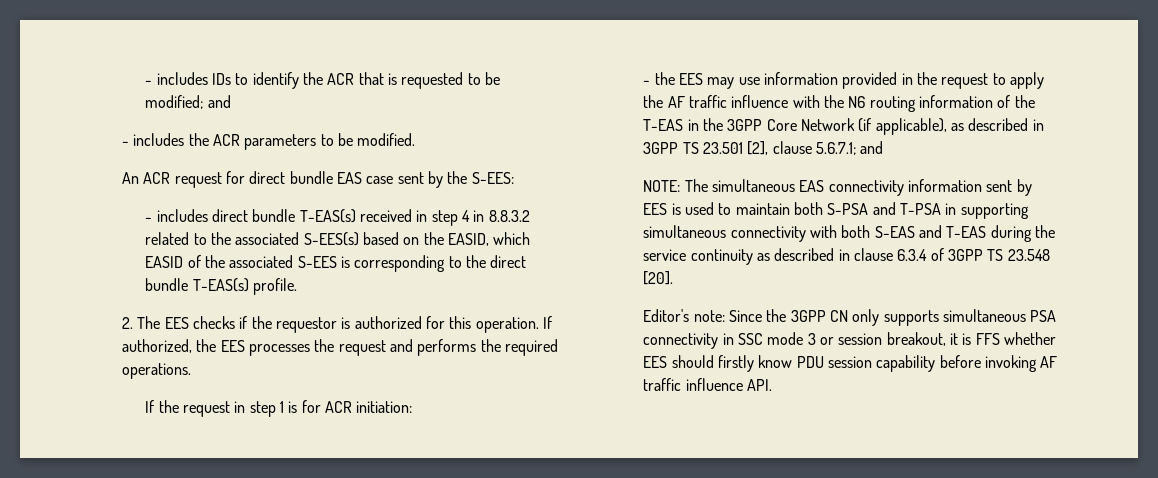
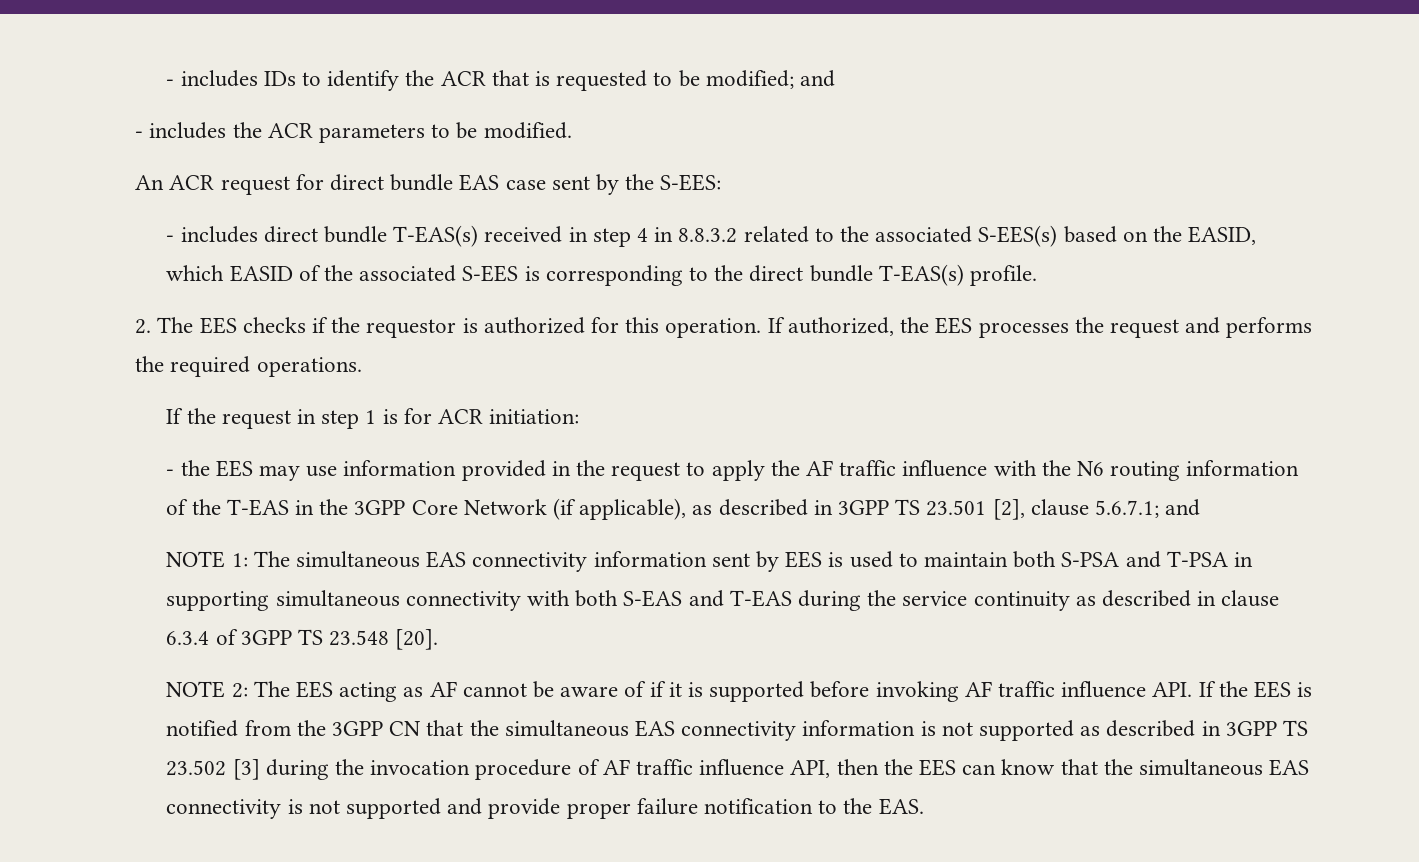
[643,180,681,192] NOTE: -> [166,551,248,568] NOTE 1:
[643,309,1057,326] [643,332,1056,349] [643,355,936,372] Editor's note: Since the 3GPP CN only supports simultaneous PSA connectivity in SSC mode 3 or session breakout, it is FFS whether EES should firstly know PDU session capability -> [166,681,805,702] NOTE 2: The EES acting as AF cannot be aware of if it is supported
(772, 385) none -> [1198,681,1313,698] [166,720,1309,741] [166,759,1310,780] [166,798,924,819] If the EES is notified from the 3GPP CN that the simultaneous EAS connectivity information is not supported as described in 3GPP TS 23.502 [3] during the invocation procedure of AF traffic influence API, then the EES can know that the simultaneous EAS connectivity is not supported and provide proper failure notification to the EAS.

